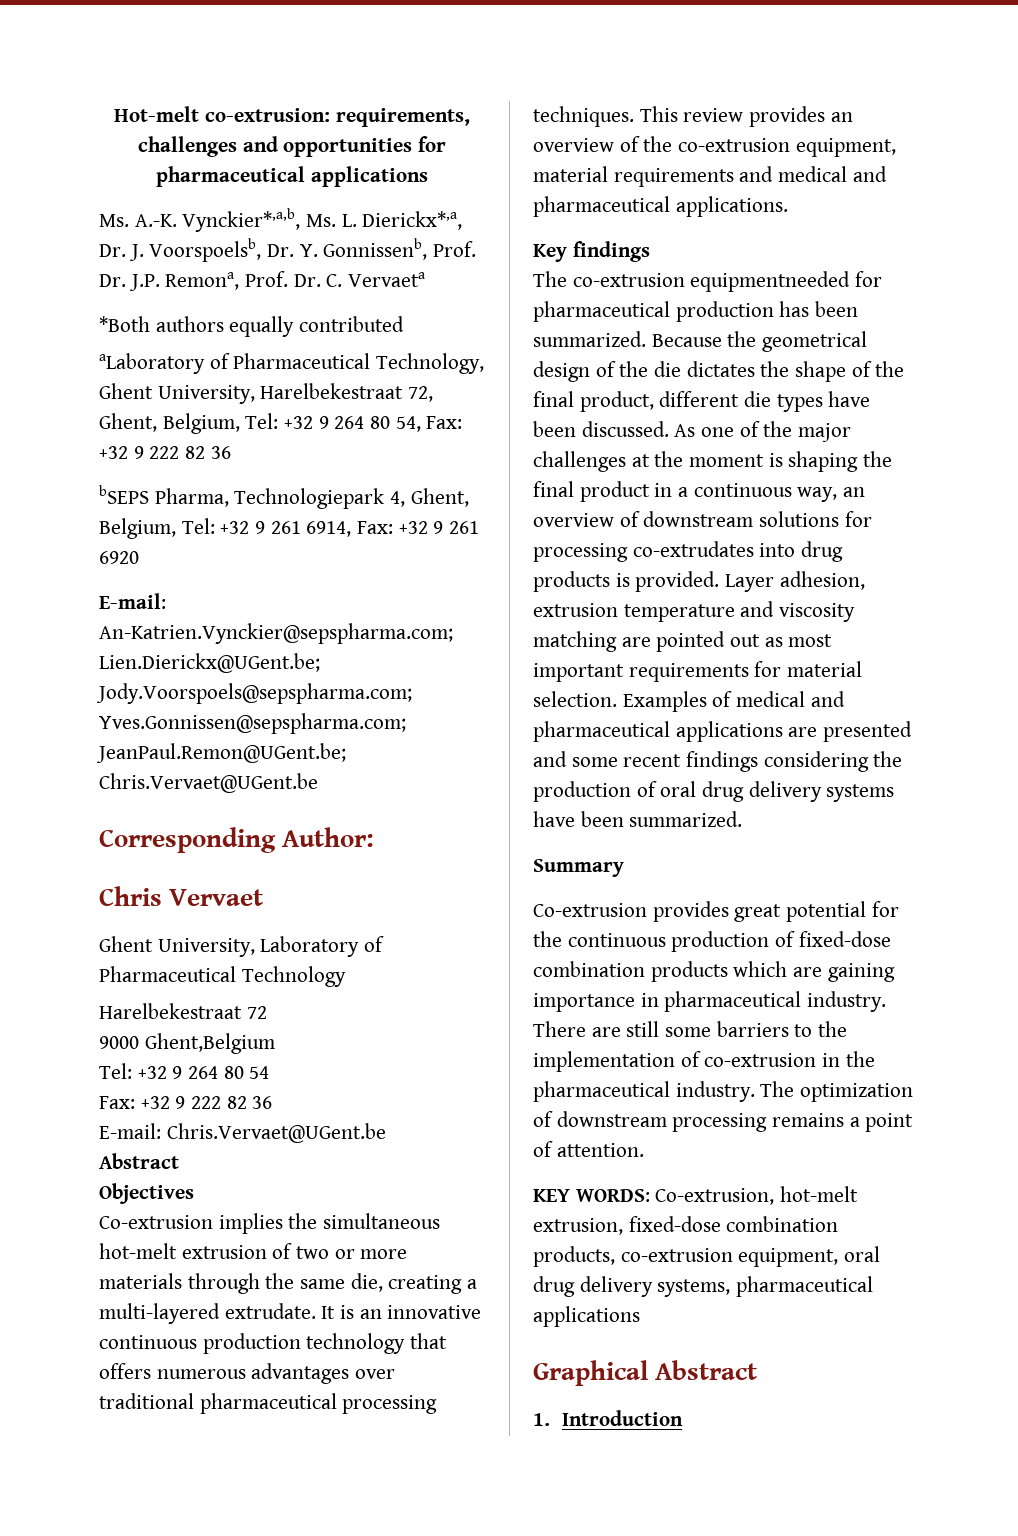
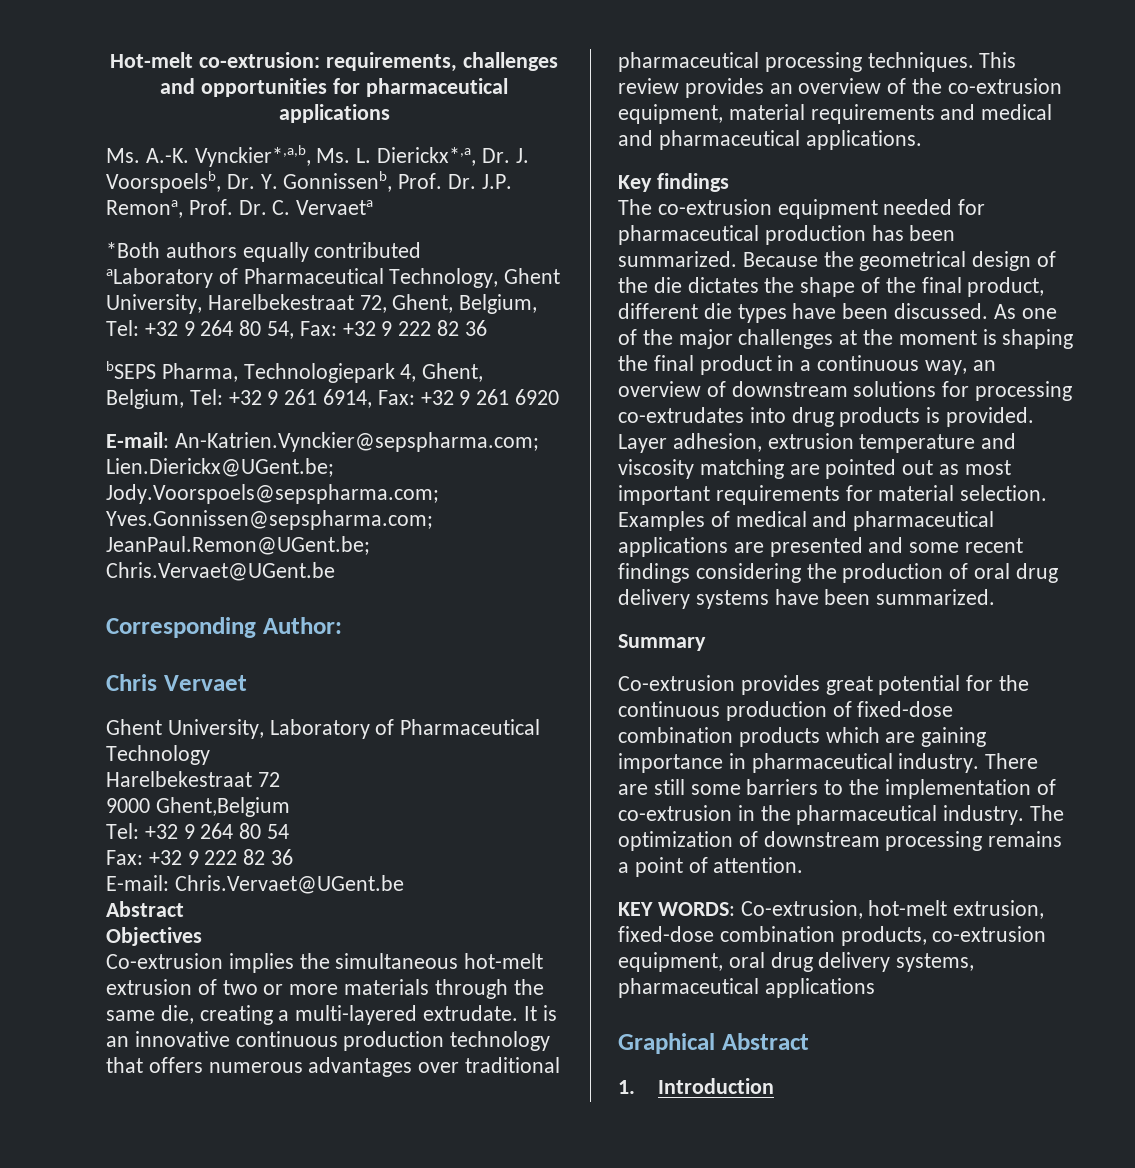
[690,271,851,292] equipmentneeded -> [777,199,953,219] equipment needed

